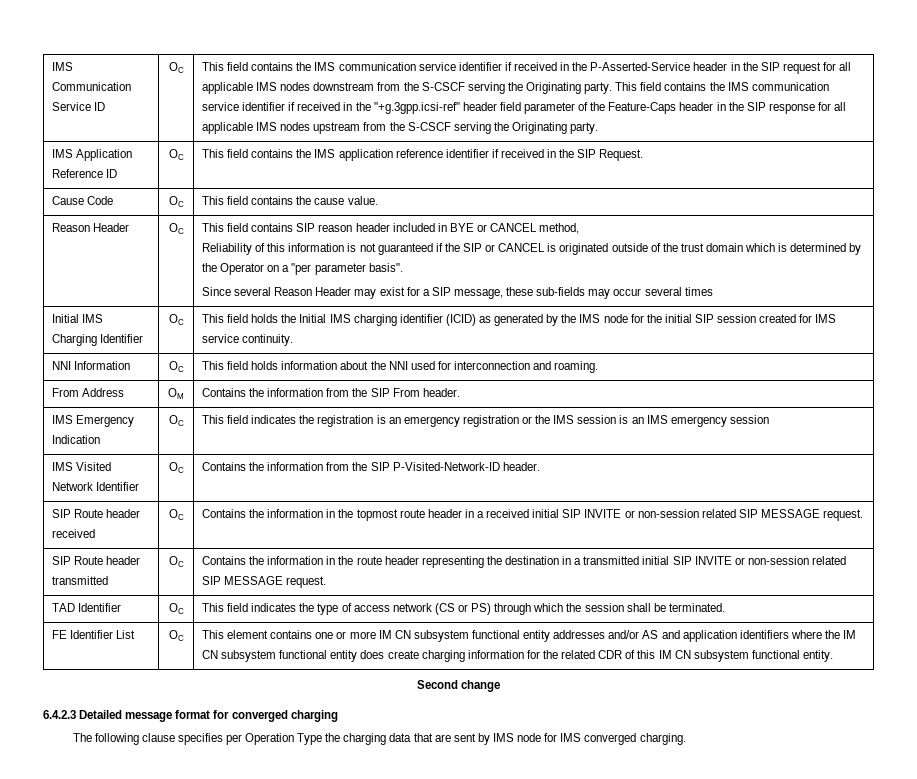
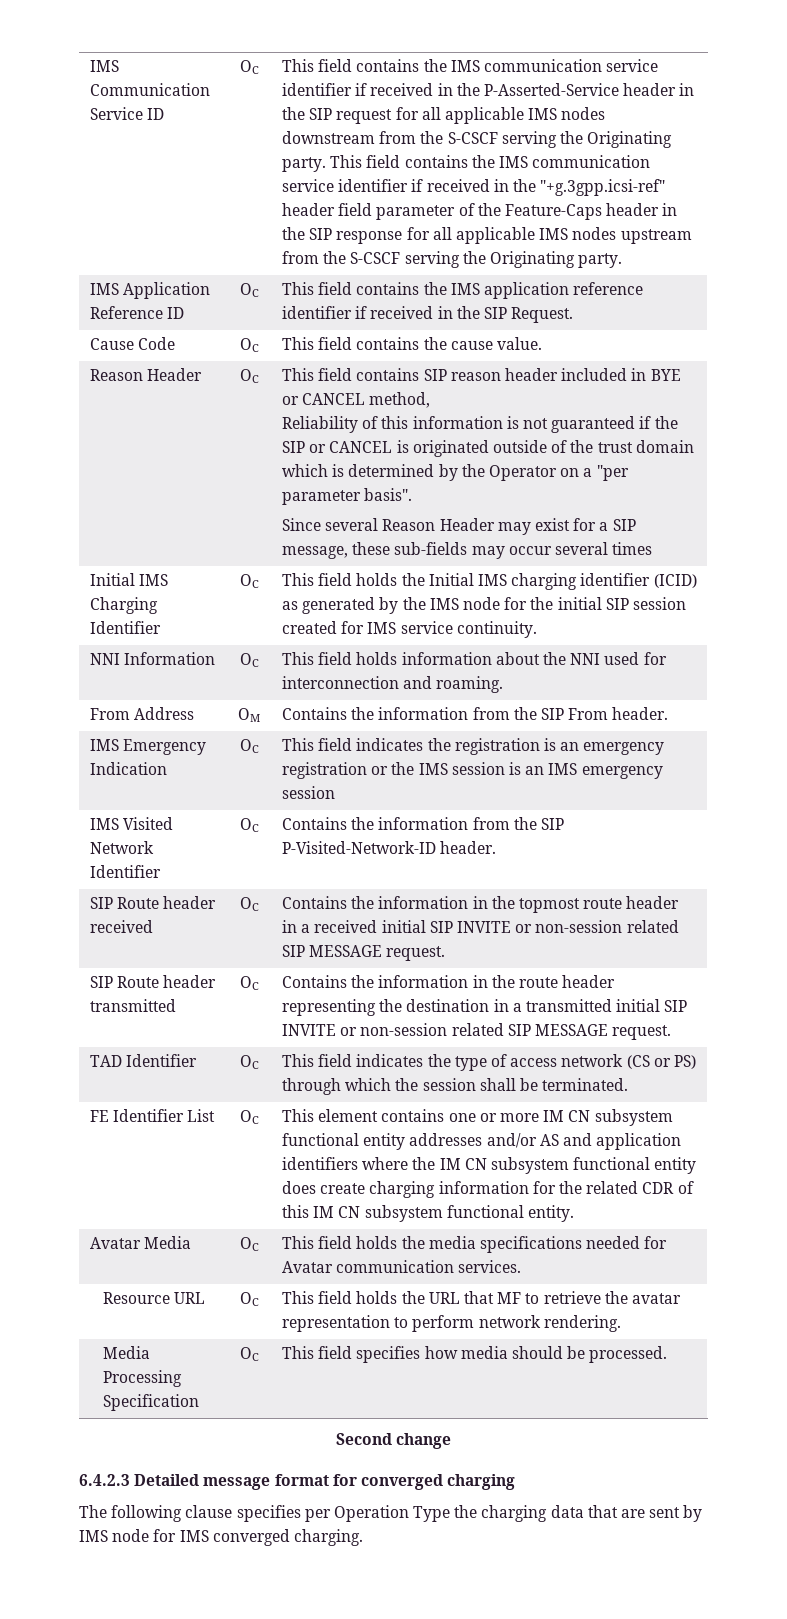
(833, 656) none -> [90,1236,192,1249] [239,1237,259,1251] [282,1236,668,1253] [282,1260,522,1273] [103,1292,206,1304] [239,1292,259,1306] [282,1291,681,1304] [282,1315,621,1332] [103,1346,151,1359] [103,1370,183,1387] [103,1394,200,1411] [239,1347,259,1361] [282,1346,668,1363] // Avatar Media | OC | This field holds the media specifications needed for Avatar communication services. // Resource URL | OC | This field holds the URL that MF to retrieve the avatar representation to perform network rendering. // Media Processing Specification | OC | This field specifies how media should be processed.

